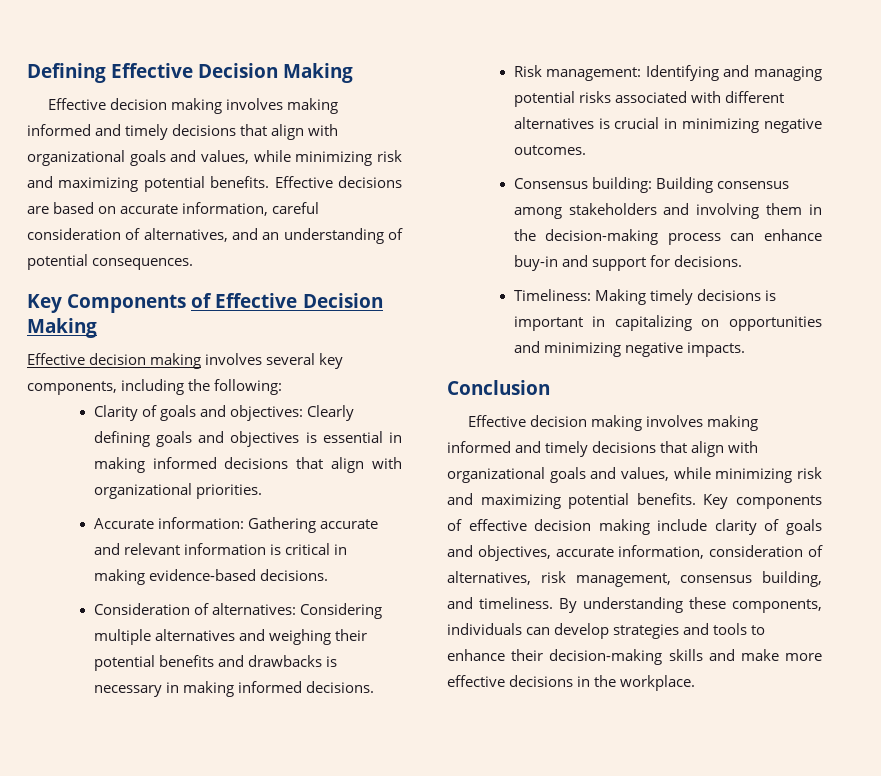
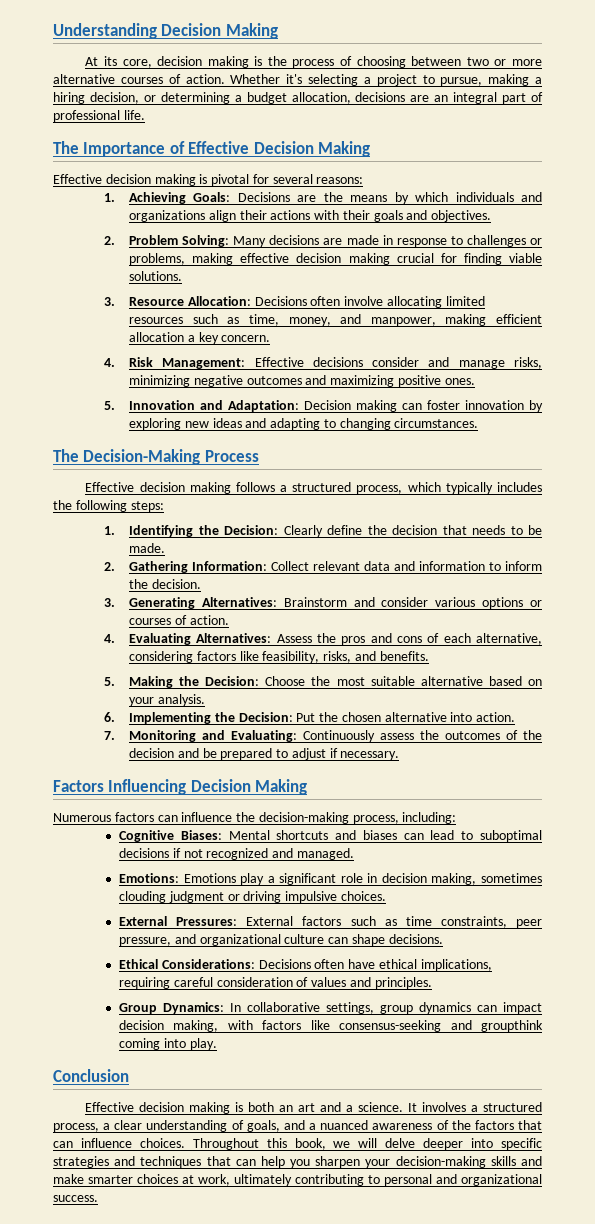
[27,63,354,83] [47,98,339,114] [27,124,339,140] [27,150,402,166] [27,176,402,192] [27,202,320,216] [27,228,403,244] [27,254,194,270] [27,294,187,313] Defining Effective Decision Making // Effective decision making involves making informed and timely decisions that align with organizational goals and values, while minimizing risk and maximizing potential benefits. Effective decisions are based on accurate information, careful consideration of alternatives, and an understanding of potential consequences. // Key Components -> [53,23,278,39] [85,56,542,68] [53,74,542,86] [53,92,544,104] [53,110,145,122] [53,141,166,157] Understanding Decision Making // At its core, decision making is the process of choosing between two or more alternative courses of action. Whether it's selecting a project to pursue, making a hiring decision, or determining a budget allocation, decisions are an integral part of professional life. // The Importance
[205,353,344,369] [27,379,283,395] [93,405,355,421] [93,431,403,447] [93,457,402,473] [93,483,262,499] [93,517,378,533] [93,543,348,555] [93,569,328,585] [93,603,382,619] [93,629,368,645] [93,655,338,671] [93,681,375,697] [513,65,822,81] [513,91,785,107] [513,117,822,133] [513,145,586,155] [513,177,789,193] [513,203,822,219] [513,229,822,245] [513,255,743,271] [513,289,777,305] [513,315,822,331] [513,341,745,357] [447,380,550,395] [467,415,759,431] [447,441,759,457] [447,467,822,483] [447,493,822,509] [447,519,822,535] [447,545,823,561] [447,571,822,587] [447,597,822,613] [447,623,766,639] [447,649,822,665] [447,675,696,691] involves several key components, including the following: // Clarity of goals and objectives: Clearly defining goals and objectives is essential in making informed decisions that align with organizational priorities. // Accurate information: Gathering accurate and relevant information is critical in making evidence-based decisions. // Consideration of alternatives: Considering multiple alternatives and weighing their potential benefits and drawbacks is necessary in making informed decisions. // Risk management: Identifying and managing potential risks associated with different alternatives is crucial in minimizing negative outcomes. // Consensus building: Building consensus among stakeholders and involving them in the decision-making process can enhance buy-in and support for decisions. // Timeliness: Making timely decisions is important in capitalizing on opportunities and minimizing negative impacts. // Conclusion // Effective decision making involves making informed and timely decisions that align with organizational goals and values, while minimizing risk and maximizing potential benefits. Key components of effective decision making include clarity of goals and objectives, accurate information, consideration of alternatives, risk management, consensus building, and timeliness. By understanding these components, individuals can develop strategies and tools to enhance their decision-making skills and make more effective decisions in the workplace. -> [199,174,364,186] [103,192,543,204] [128,210,492,222] [103,235,542,247] [128,253,542,265] [128,271,182,281] [103,296,485,308] [128,314,542,326] [128,332,271,344] [103,357,543,369] [128,375,475,387] [103,400,543,412] [128,418,479,430] [53,449,259,465] [85,482,543,494] [53,500,164,512] [103,525,542,537] [128,543,165,553] [103,561,542,573] [128,579,201,589] [103,597,542,609] [128,615,229,625] [103,633,542,645] [128,651,429,663] [103,676,542,688] [128,694,205,706] [103,712,516,724] [103,730,542,742] [128,748,400,760] [53,779,308,795] [53,812,457,824] [119,830,543,842] [119,848,354,860] [119,873,542,885] [119,891,386,903] [119,916,542,928] [119,934,443,946] [119,959,492,971] [119,977,432,989] [119,1002,542,1014] [119,1020,543,1032] [119,1038,217,1050] [53,1069,129,1082] [85,1102,542,1114] [53,1120,542,1132] [53,1138,542,1150] [53,1156,542,1168] [53,1174,542,1186] [53,1195,98,1202] is pivotal for several reasons: // 1. Achieving Goals: Decisions are the means by which individuals and organizations align their actions with their goals and objectives. // 2. Problem Solving: Many decisions are made in response to challenges or problems, making effective decision making crucial for finding viable solutions. // 3. Resource Allocation: Decisions often involve allocating limited resources such as time, money, and manpower, making efficient allocation a key concern. // 4. Risk Management: Effective decisions consider and manage risks, minimizing negative outcomes and maximizing positive ones. // 5. Innovation and Adaptation: Decision making can foster innovation by exploring new ideas and adapting to changing circumstances. // The Decision-Making Process // Effective decision making follows a structured process, which typically includes the following steps: // 1. Identifying the Decision: Clearly define the decision that needs to be made. // 2. Gathering Information: Collect relevant data and information to inform the decision. // 3. Generating Alternatives: Brainstorm and consider various options or courses of action. // 4. Evaluating Alternatives: Assess the pros and cons of each alternative, considering factors like feasibility, risks, and benefits. // 5. Making the Decision: Choose the most suitable alternative based on your analysis. // 6. Implementing the Decision: Put the chosen alternative into action. // 7. Monitoring and Evaluating: Continuously assess the outcomes of the decision and be prepared to adjust if necessary. // Factors Influencing Decision Making // Numerous factors can influence the decision-making process, including: // Cognitive Biases: Mental shortcuts and biases can lead to suboptimal decisions if not recognized and managed. // Emotions: Emotions play a significant role in decision making, sometimes clouding judgment or driving impulsive choices. // External Pressures: External factors such as time constraints, peer pressure, and organizational culture can shape decisions. // Ethical Considerations: Decisions often have ethical implications, requiring careful consideration of values and principles. // Group Dynamics: In collaborative settings, group dynamics can impact decision making, with factors like consensus-seeking and groupthink coming into play. // Conclusion // Effective decision making is both an art and a science. It involves a structured process, a clear understanding of goals, and a nuanced awareness of the factors that can influence choices. Throughout this book, we will delve deeper into specific strategies and techniques that can help you sharpen your decision-making skills and make smarter choices at work, ultimately contributing to personal and organizational success.

